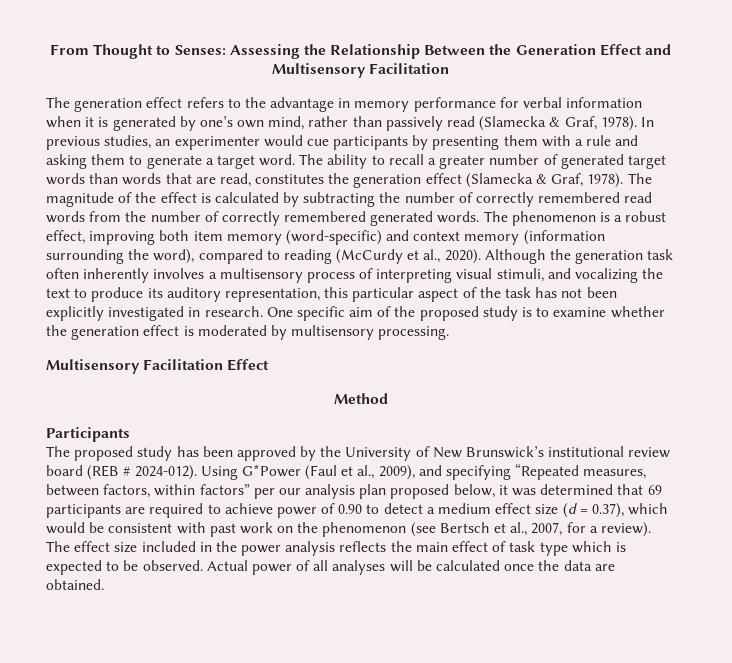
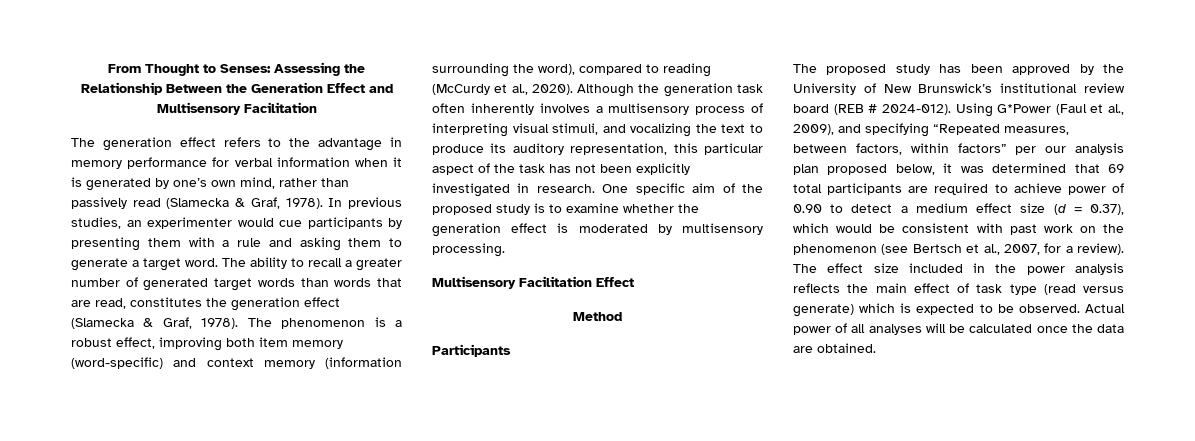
[46,192,653,207] [46,211,508,226] magnitude of the effect is calculated by subtracting the number of correctly remembered read words from the number of correctly remembered generated words. The -> (272, 322) none
(662, 490) none -> [793,184,822,193] total
(568, 549) none -> [1043,284,1124,295] [793,304,854,317] (read versus generate)

